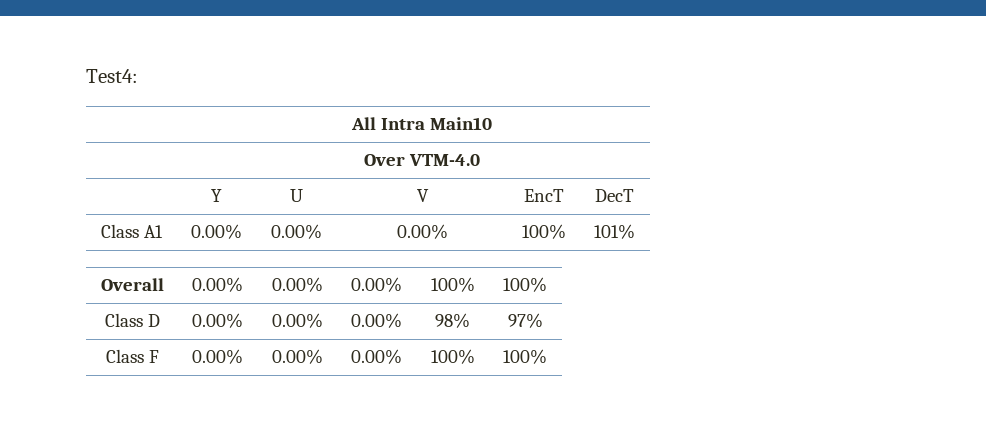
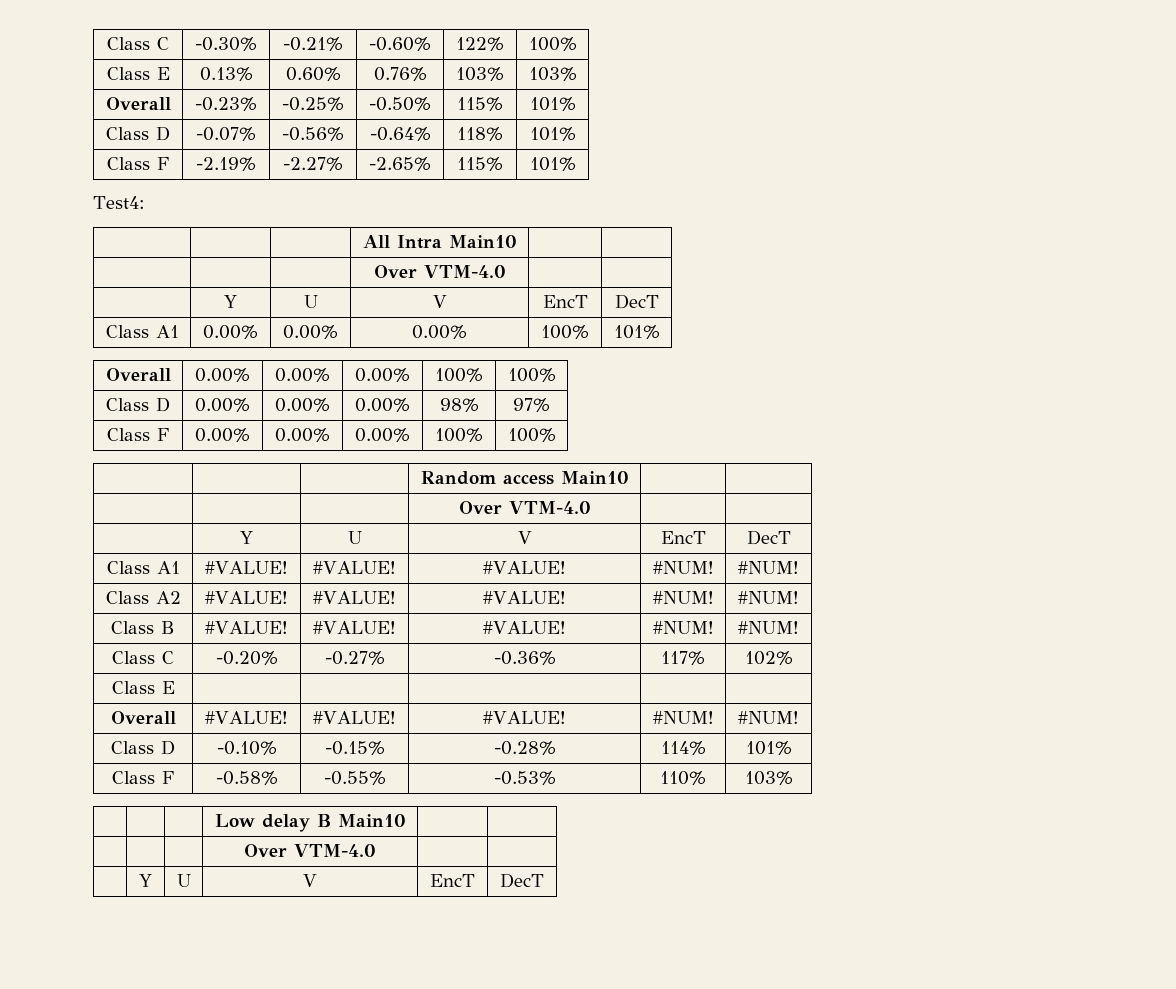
(86, 76) none -> [107,37,169,50] [195,37,257,51] [283,37,343,51] [369,37,431,51] [456,37,504,51] [528,37,577,51] [106,67,170,80] [199,67,253,81] [285,67,341,81] [373,67,427,81] [456,67,504,81] [528,67,577,81] [105,97,171,110] [195,97,257,111] [282,97,344,111] [369,97,431,111] [457,97,503,111] [529,97,576,111] [106,126,170,141] [196,127,256,141] [282,127,344,141] [369,127,431,141] [457,127,503,141] [529,127,576,141] [107,157,169,170] [196,157,256,171] [283,157,343,171] [369,157,431,171] [457,157,503,171] [529,157,576,171] Class C | -0.30% | -0.21% | -0.60% | 122% | 100% // Class E | 0.13% | 0.60% | 0.76% | 103% | 103% // Overall | -0.23% | -0.25% | -0.50% | 115% | 101% // Class D | -0.07% | -0.56% | -0.64% | 118% | 101% // Class F | -2.19% | -2.27% | -2.65% | 115% | 101% //
(547, 356) none -> [420,471,629,485] [458,501,591,514] [240,531,253,544] [347,531,362,544] [517,531,532,544] [660,531,706,544] [746,530,791,545] [106,561,180,574] [205,561,289,574] [313,561,397,574] [483,561,567,574] [652,561,714,574] [738,561,799,574] [105,591,181,604] [205,591,289,604] [313,591,397,604] [483,591,567,604] [652,591,714,604] [738,591,799,604] [111,621,175,634] [205,621,289,634] [313,621,397,634] [483,621,567,634] [652,621,714,634] [738,621,799,634] [112,651,174,664] [215,651,278,665] [324,651,385,665] [493,651,556,665] [661,651,705,665] [744,651,793,665] [111,681,175,694] [110,711,176,724] [205,711,289,724] [313,711,397,724] [483,711,567,724] [652,711,714,724] [738,711,799,724] [111,740,175,755] [216,741,277,755] [324,741,385,755] [493,741,556,755] [660,741,706,755] [745,741,792,755] [112,771,174,784] [215,771,278,785] [323,771,386,785] [493,771,556,785] [660,771,706,785] [744,771,793,785] [214,814,406,832] [244,844,376,857] [139,874,152,887] [176,874,191,887] [303,874,317,887] [430,874,475,887] [500,873,544,888] // | | | Random access Main10 | | // | | | Over VTM-4.0 | | // | Y | U | V | EncT | DecT // Class A1 | #VALUE! | #VALUE! | #VALUE! | #NUM! | #NUM! // Class A2 | #VALUE! | #VALUE! | #VALUE! | #NUM! | #NUM! // Class B | #VALUE! | #VALUE! | #VALUE! | #NUM! | #NUM! // Class C | -0.20% | -0.27% | -0.36% | 117% | 102% // Class E | | | | | // Overall | #VALUE! | #VALUE! | #VALUE! | #NUM! | #NUM! // Class D | -0.10% | -0.15% | -0.28% | 114% | 101% // Class F | -0.58% | -0.55% | -0.53% | 110% | 103% // | | | Low delay B Main10 | | // | | | Over VTM-4.0 | | // | Y | U | V | EncT | DecT

